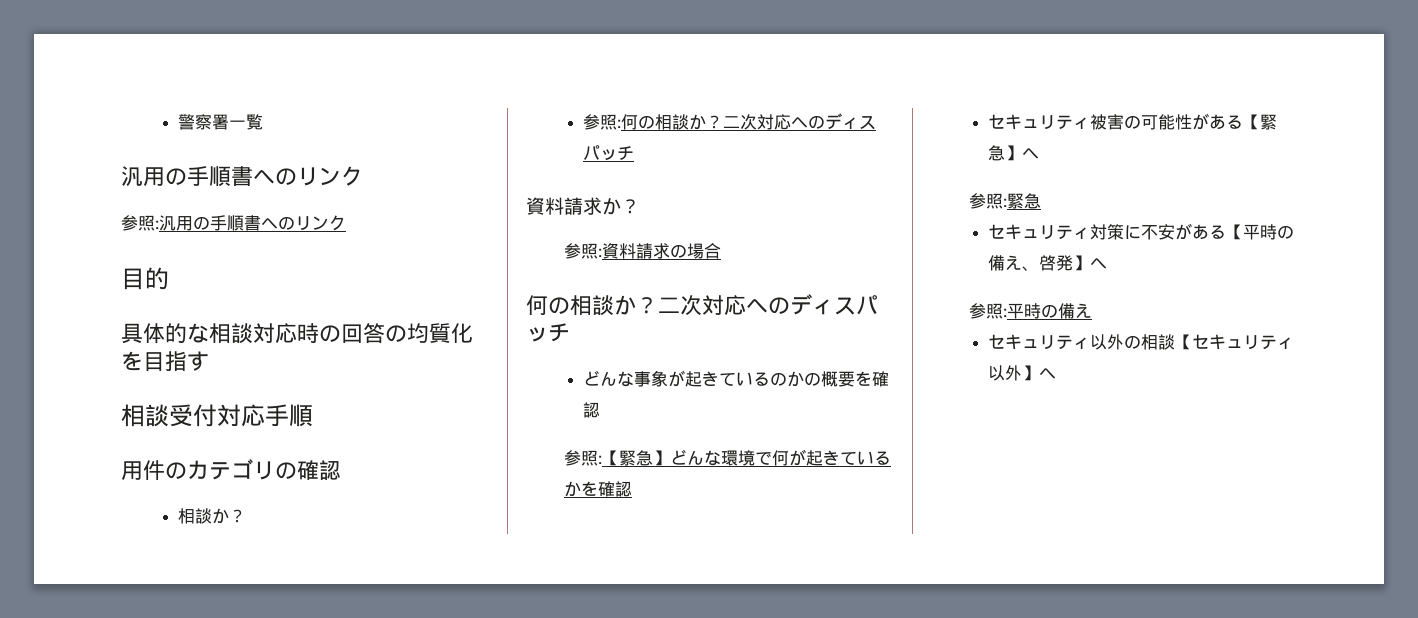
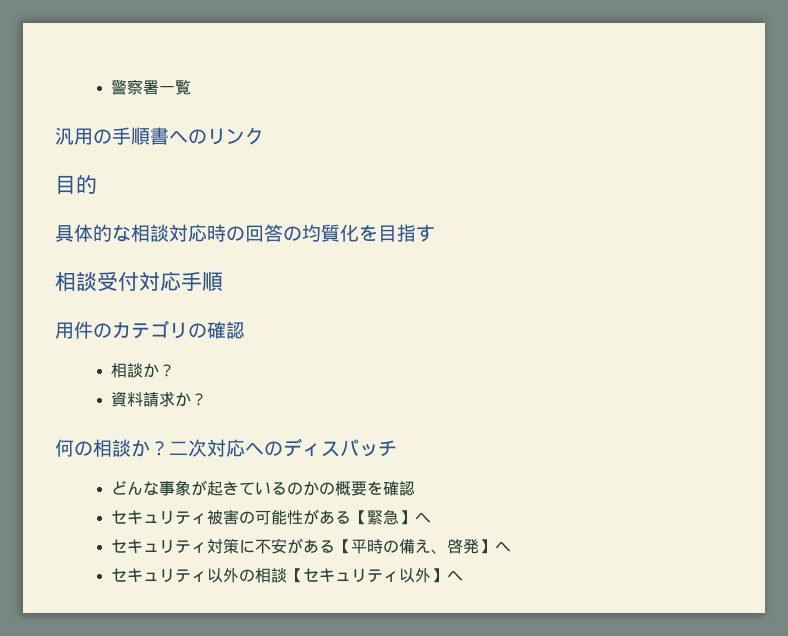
[121,215,346,231] // 参照:汎用の手順書へのリンク -> (264, 136) none
[582,113,876,130] [582,145,634,161] [526,197,640,215] [564,243,722,259] 参照:何の相談か？二次対応へのディスパッチ // 資料請求か？ // 参照:資料請求の場合 -> [111,391,208,407] 資料請求か？
[564,449,892,466] [564,481,633,497] // 参照:【緊急】どんな環境で何が起きているかを確認 -> (416, 488) none
[969,193,1042,209] // 参照:緊急 -> (432, 517) none
[969,303,1093,319] // 参照:平時の備え -> (512, 546) none

